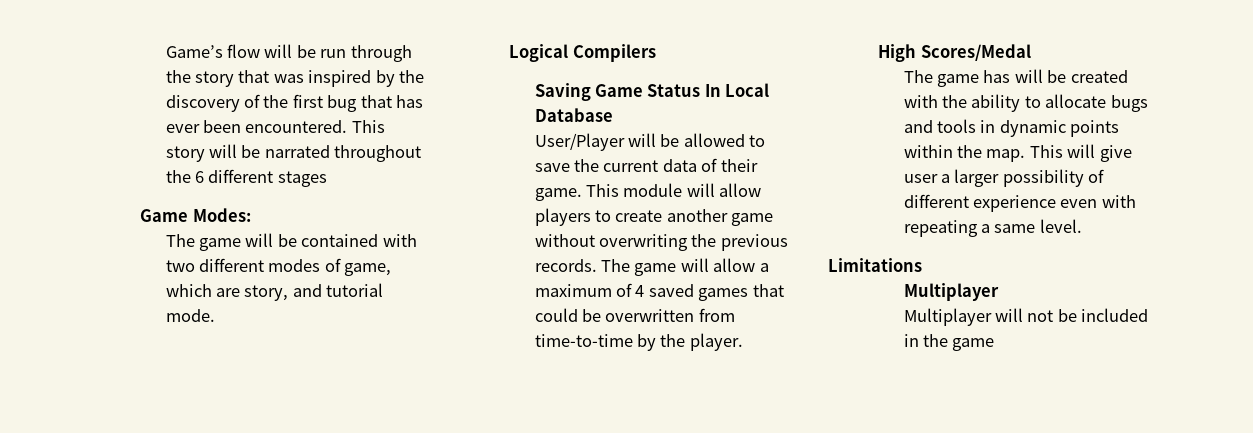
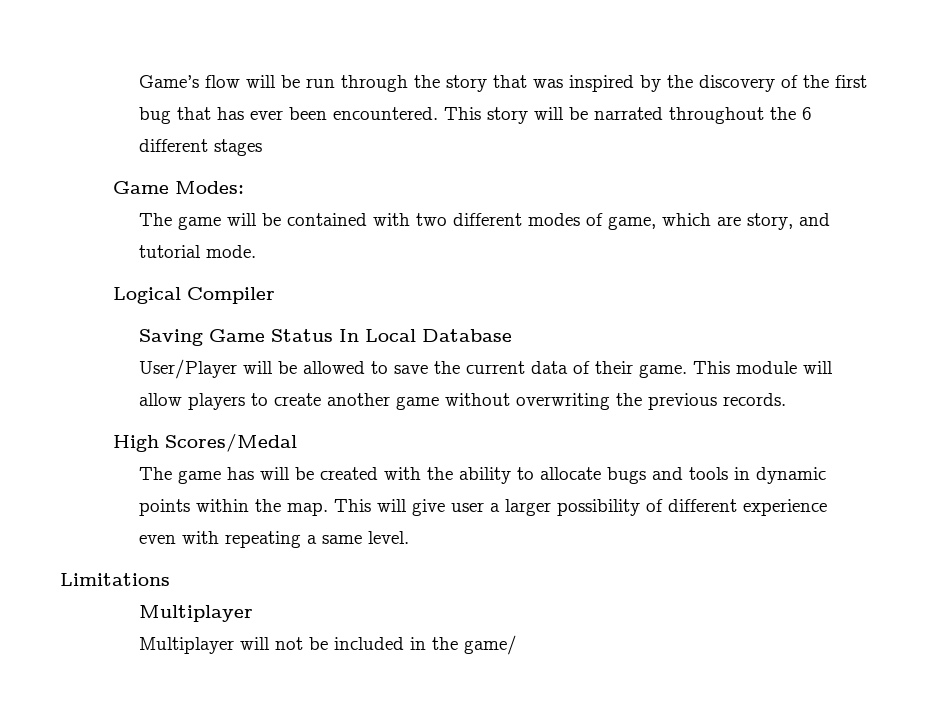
[572,44,656,62] Compilers -> [186,287,275,304] Compiler
[600,258,769,276] [534,283,784,301] [534,308,735,322] [534,333,743,351] The game will allow a maximum of 4 saved games that could be overwritten from time-to-time by the player. -> (786, 399) none
[952,338,995,351] game -> [463,635,517,655] game/

